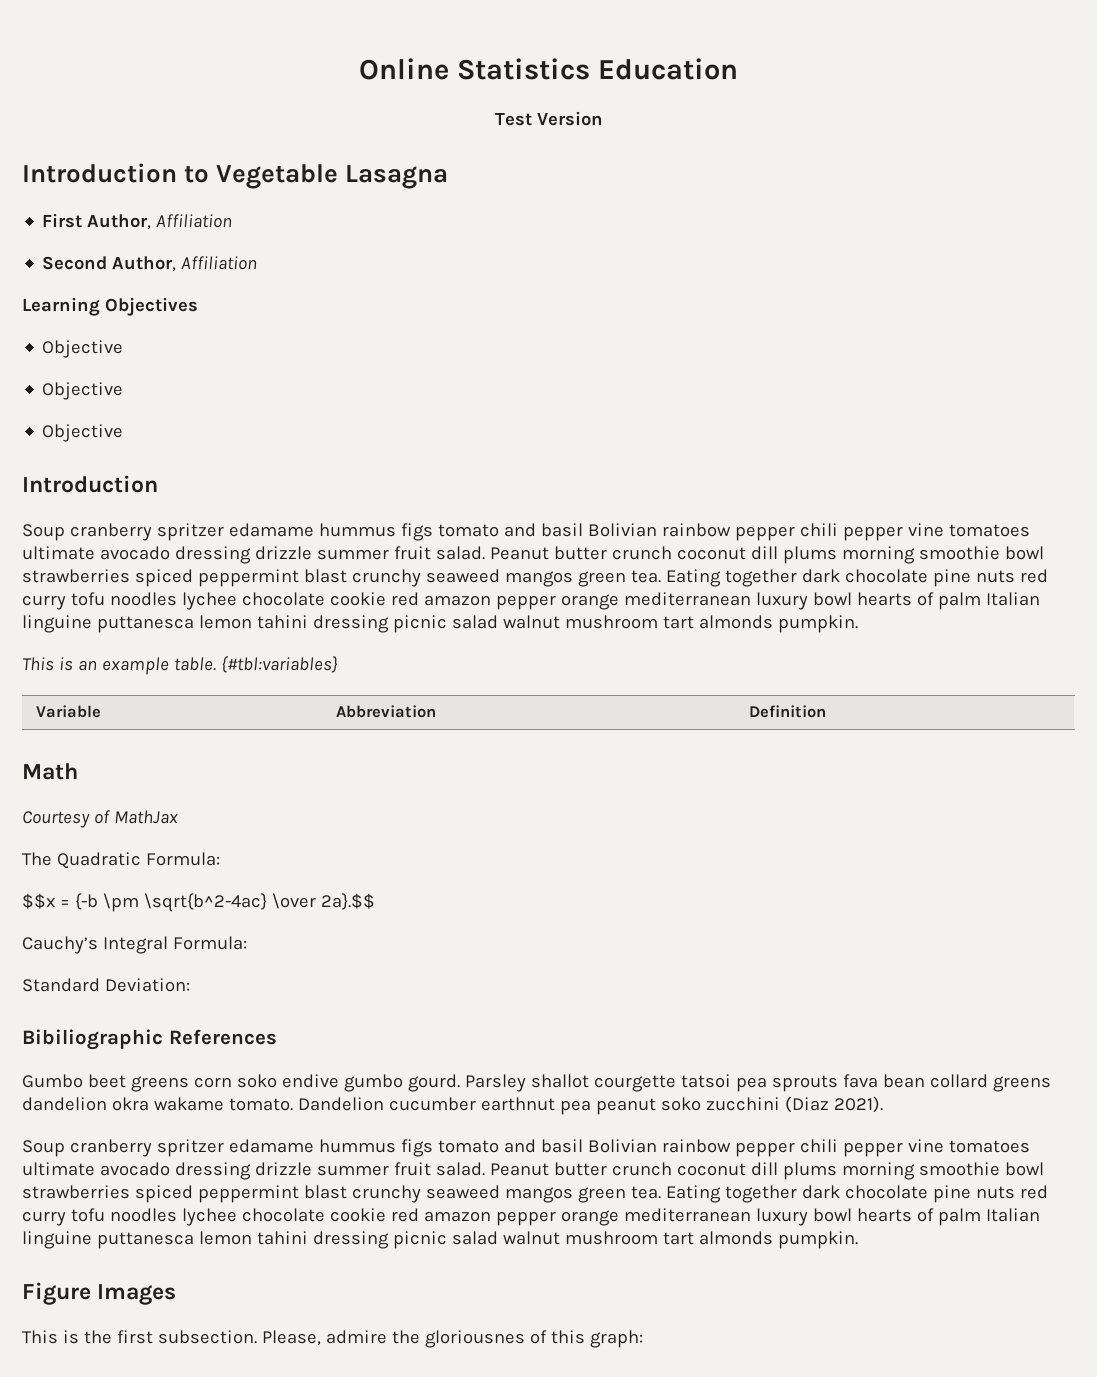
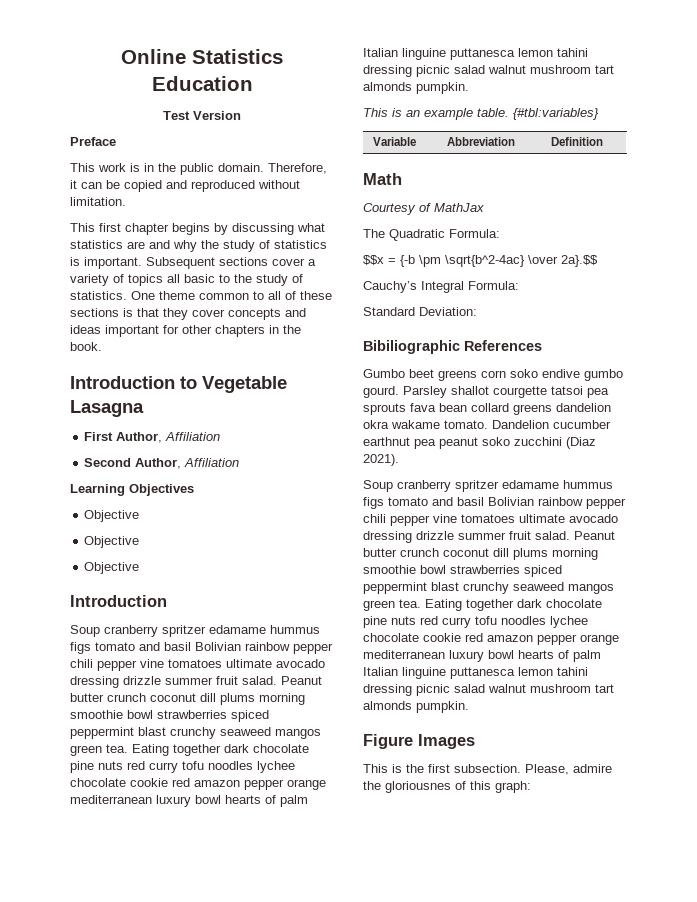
(603, 118) none -> [70,137,116,146] [70,163,327,175] [70,180,300,192] [70,197,126,206] [70,223,325,235] [70,240,327,252] [70,257,316,269] [70,274,303,286] [70,291,332,300] [70,308,306,320] [70,325,301,337] [70,342,102,351] // Preface // This work is in the public domain. Therefore, it can be copied and reproduced without limitation. // This first chapter begins by discussing what statistics are and why the study of statistics is important. Subsequent sections cover a variety of topics all basic to the study of statistics. One theme common to all of these sections is that they cover concepts and ideas important for other chapters in the book.

